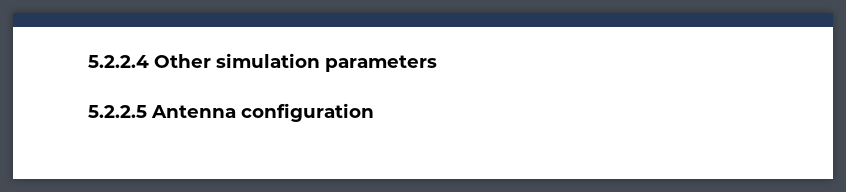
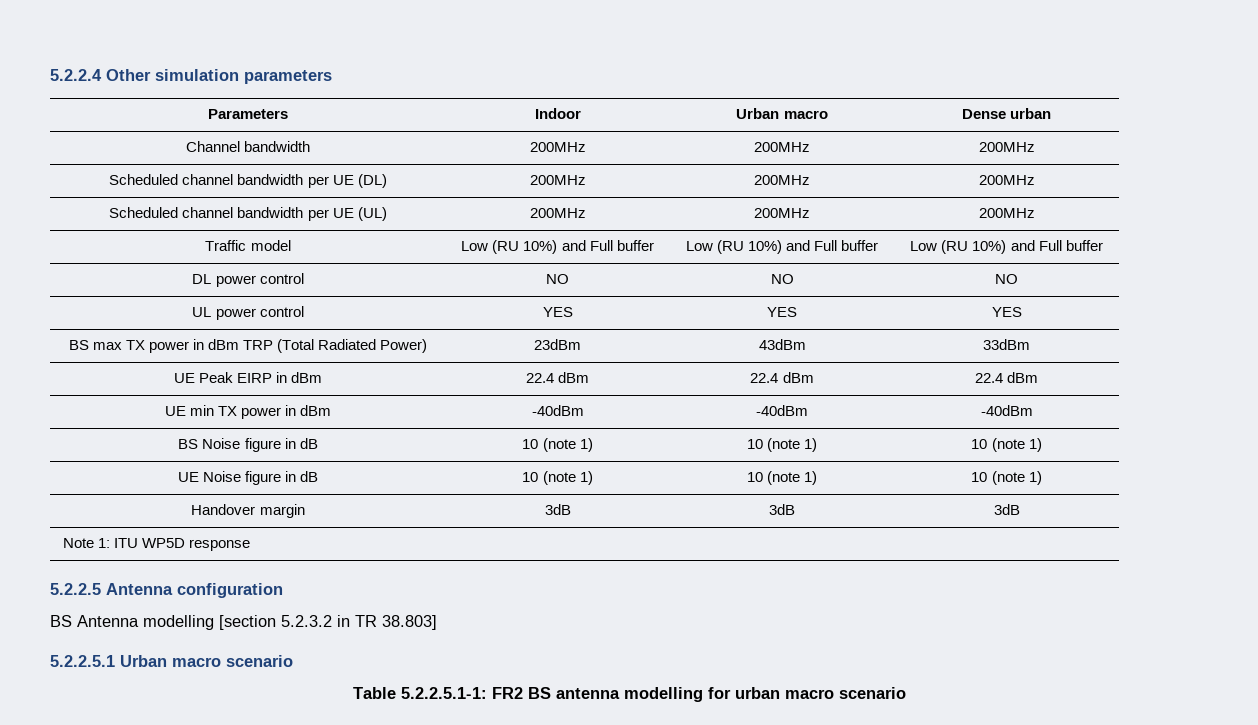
[88,103,374,122] // 5.2.2.5 Antenna configuration -> [208,109,288,119] [534,108,581,119] [736,108,828,119] [961,108,1052,119] [185,141,311,152] [529,142,586,152] [754,142,810,152] [978,142,1035,152] [109,174,387,188] [529,175,586,185] [754,175,810,185] [978,175,1035,185] [109,207,387,221] [529,208,586,218] [754,208,810,218] [978,208,1035,218] [205,240,291,251] [461,240,654,254] [685,240,879,254] [910,240,1103,254] [192,273,304,287] [546,274,569,284] [770,274,794,284] [995,274,1018,284] [192,306,304,320] [542,307,573,317] [767,307,797,317] [991,307,1022,317] [68,339,428,353] [534,339,581,350] [758,339,806,350] [983,339,1030,350] [173,372,323,383] [525,372,590,383] [750,372,814,383] [974,372,1039,383] [164,405,332,419] [531,405,584,416] [756,405,808,416] [980,405,1033,416] [178,438,318,452] [522,438,593,452] [746,438,818,452] [971,438,1042,452] [177,471,319,485] [522,471,593,485] [746,471,818,485] [971,471,1042,485] [191,504,305,518] [544,504,571,515] [769,504,795,515] [993,504,1020,515] [62,538,250,551] [50,583,283,598] [50,615,437,630] [50,655,293,667] [352,687,906,702] // Parameters | Indoor | Urban macro | Dense urban // Channel bandwidth | 200MHz | 200MHz | 200MHz // Scheduled channel bandwidth per UE (DL) | 200MHz | 200MHz | 200MHz // Scheduled channel bandwidth per UE (UL) | 200MHz | 200MHz | 200MHz // Traffic model | Low (RU 10%) and Full buffer | Low (RU 10%) and Full buffer | Low (RU 10%) and Full buffer // DL power control | NO | NO | NO // UL power control | YES | YES | YES // BS max TX power in dBm TRP (Total Radiated Power) | 23dBm | 43dBm | 33dBm // UE Peak EIRP in dBm | 22.4 dBm | 22.4 dBm | 22.4 dBm // UE min TX power in dBm | -40dBm | -40dBm | -40dBm // BS Noise figure in dB | 10 (note 1) | 10 (note 1) | 10 (note 1) // UE Noise figure in dB | 10 (note 1) | 10 (note 1) | 10 (note 1) // Handover margin | 3dB | 3dB | 3dB // Note 1: ITU WP5D response // 5.2.2.5 Antenna configuration // BS Antenna modelling [section 5.2.3.2 in TR 38.803] // 5.2.2.5.1 Urban macro scenario // Table 5.2.2.5.1-1: FR2 BS antenna modelling for urban macro scenario

